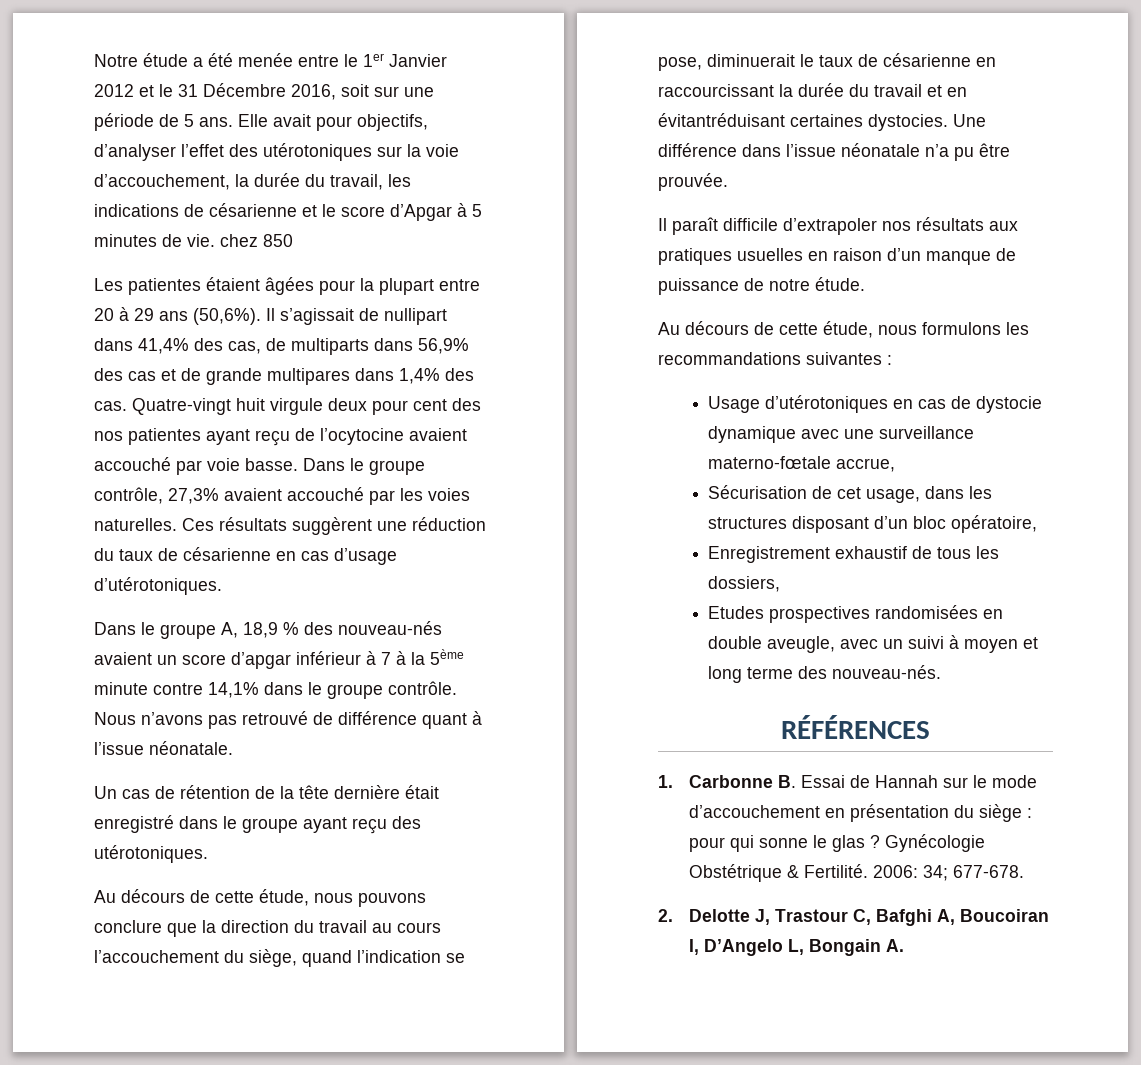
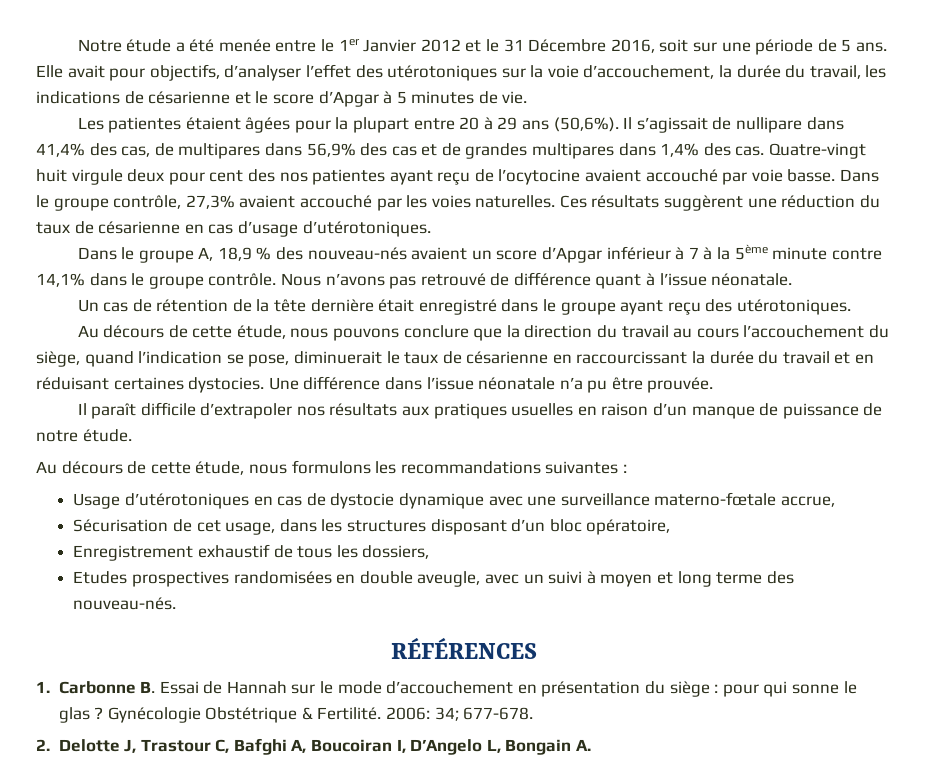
[220,234,293,247] chez 850 -> (528, 97) none
[384,308,447,325] nullipart -> [735,117,802,133] nullipare
[291,338,369,355] multiparts -> [178,143,261,159] multipares
[206,368,262,385] grande -> [465,143,528,159] grandes
[231,652,291,669] d’apgar -> [542,247,603,263] d’Apgar
[658,113,785,127] évitantréduisant -> [36,377,109,390] réduisant

